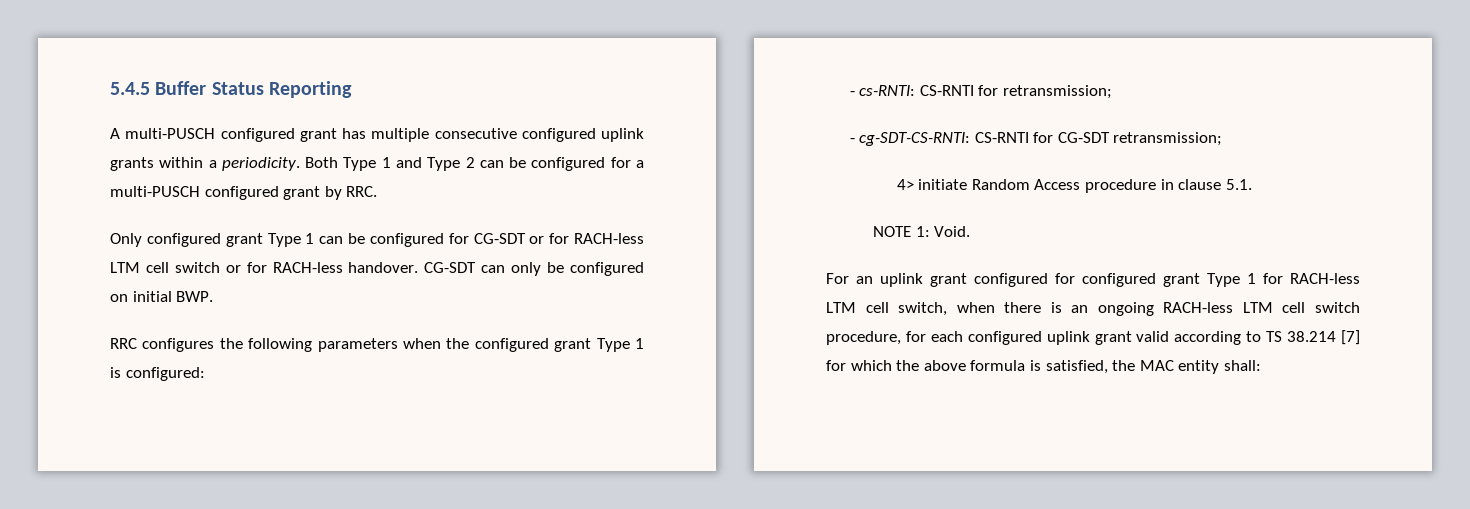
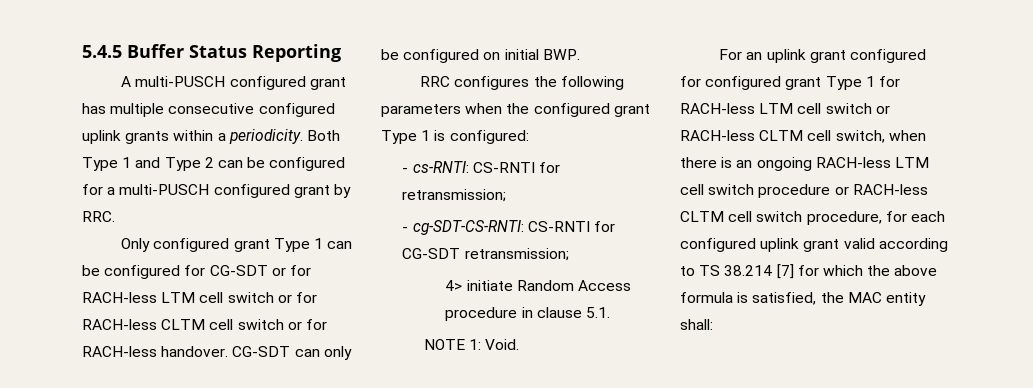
(343, 267) none -> [161,319,327,330] [82,346,157,357] CLTM cell switch or for RACH-less
(889, 307) none -> [825,103,890,114] [680,130,832,141] switch or RACH-less CLTM cell
(1360, 307) none -> [758,184,928,198] [680,211,803,222] procedure or RACH-less CLTM cell switch

